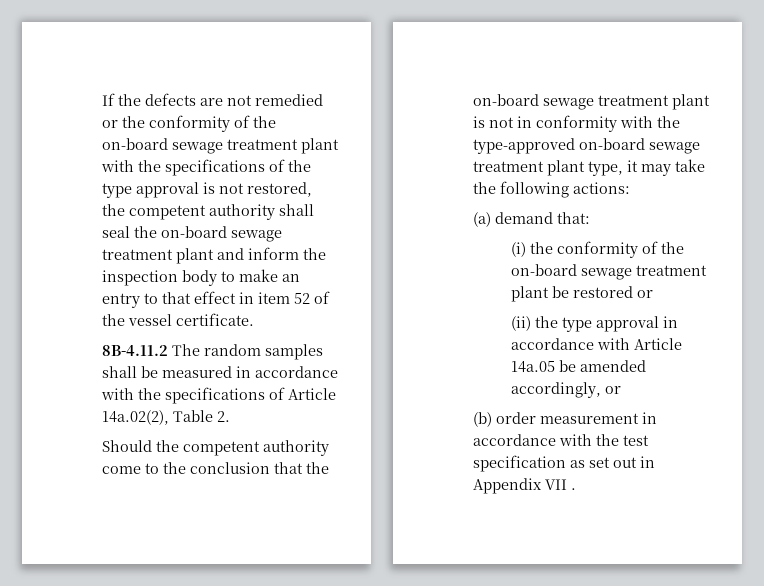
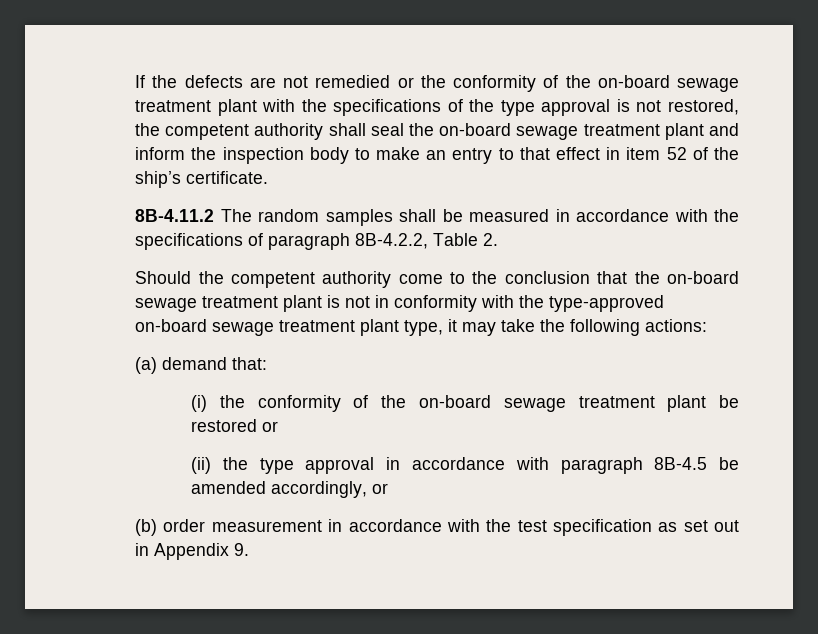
[127,314,172,326] vessel -> [135,171,182,188] ship’s
[287,388,336,400] [101,410,169,425] Article 14a.02(2), -> [268,233,429,250] paragraph 8B-4.2.2,
[633,338,682,350] [510,361,555,373] Article 14a.05 -> [560,457,708,474] paragraph 8B-4.5
[544,479,576,490] VII . -> [234,543,250,556] 9.

